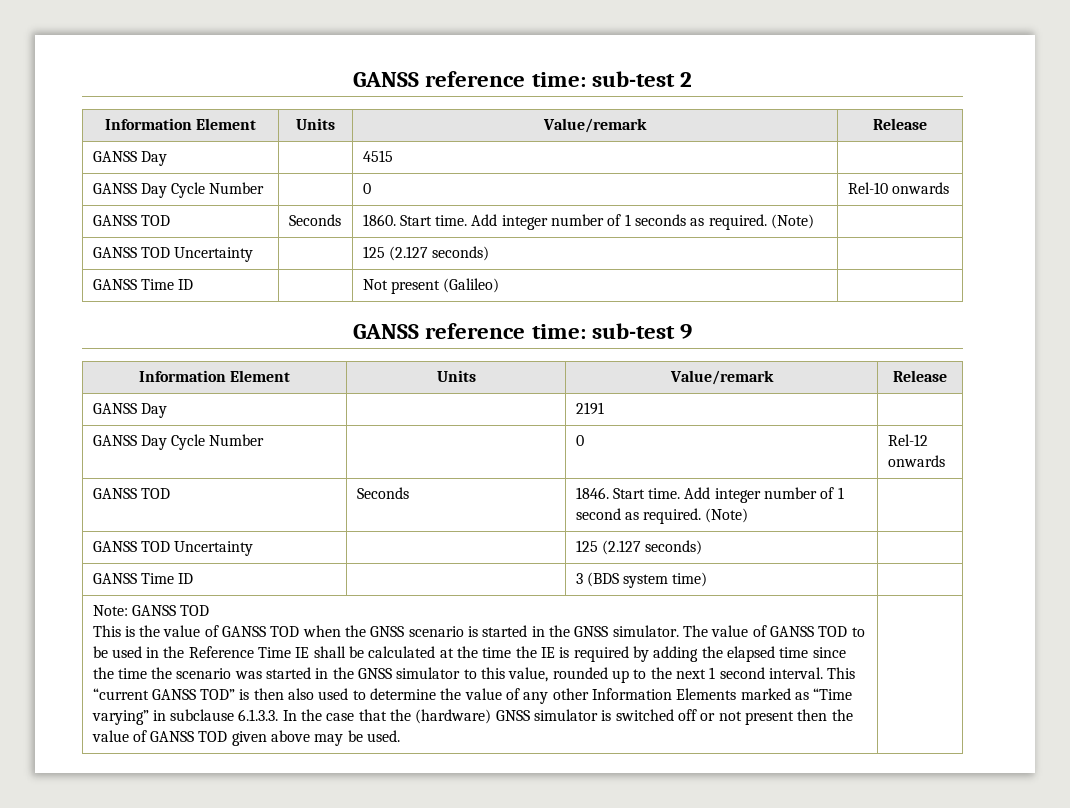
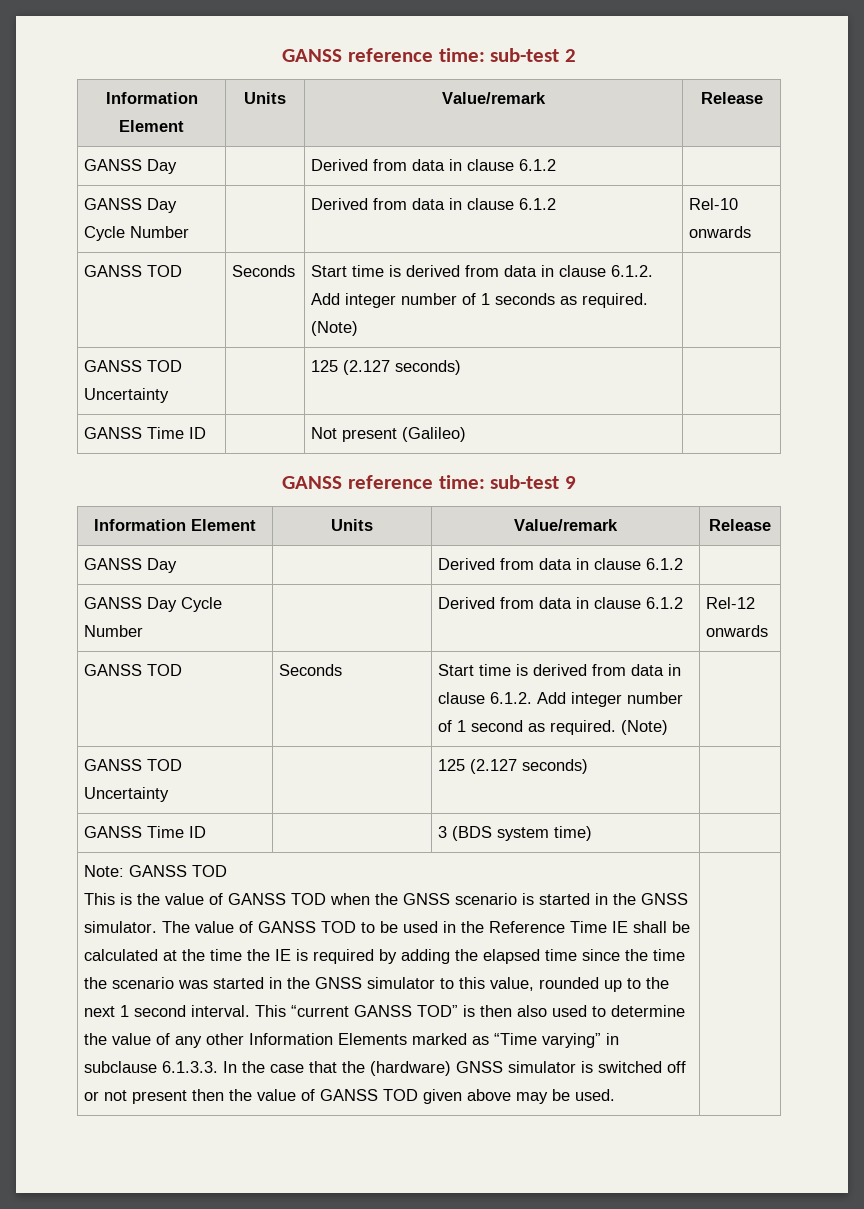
[362,150,393,162] [92,182,265,198] [362,183,371,194] 4515 | // GANSS Day Cycle Number | | 0 -> [311,159,557,171] [84,198,178,213] [84,226,190,241] [311,198,557,210] Derived from data in clause 6.1.2 | // GANSS Day Cycle Number | | Derived from data in clause 6.1.2
[362,214,468,226] 1860. Start time. -> [311,265,654,277] Start time is derived from data in clause 6.1.2.
[575,402,604,415] [92,434,265,450] [575,435,584,446] 2191 | // GANSS Day Cycle Number | | 0 -> [438,558,684,570] [84,597,223,612] [84,625,144,637] [438,597,684,609] Derived from data in clause 6.1.2 | // GANSS Day Cycle Number | | Derived from data in clause 6.1.2
[575,487,681,499] 1846. Start time. -> [438,664,682,676] [438,692,533,704] Start time is derived from data in clause 6.1.2.

